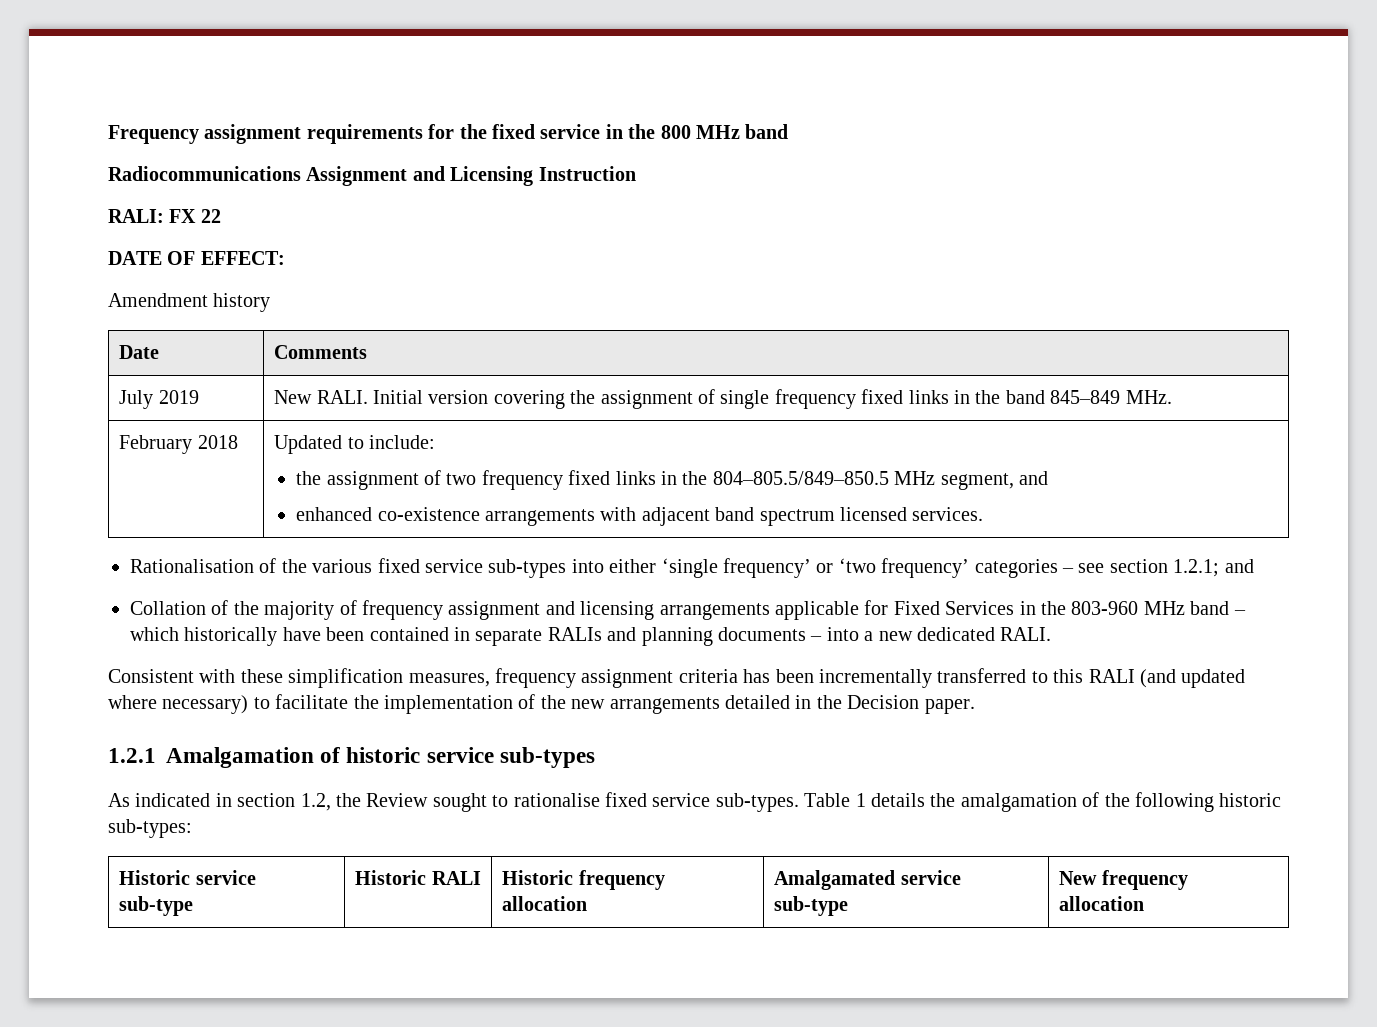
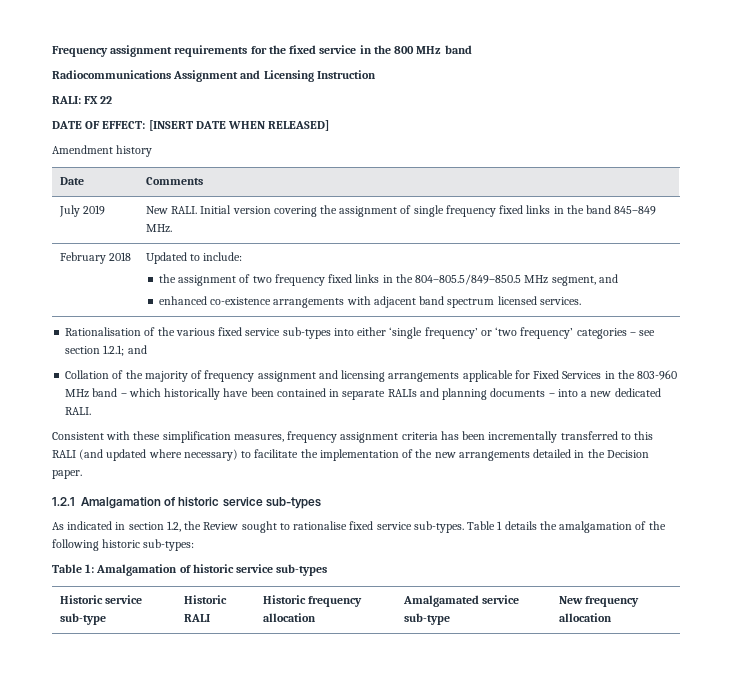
(285, 258) none -> [148,120,330,131] [INSERT DATE WHEN RELEASED]
(192, 828) none -> [52,564,328,576] // Table 1: Amalgamation of historic service sub-types

